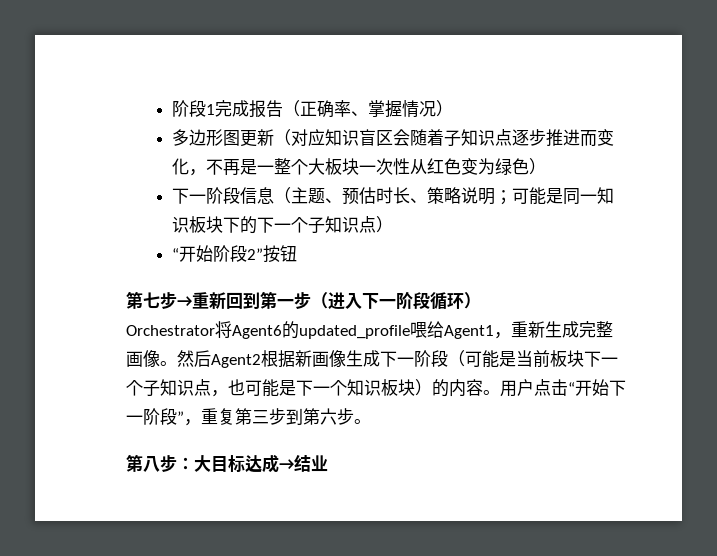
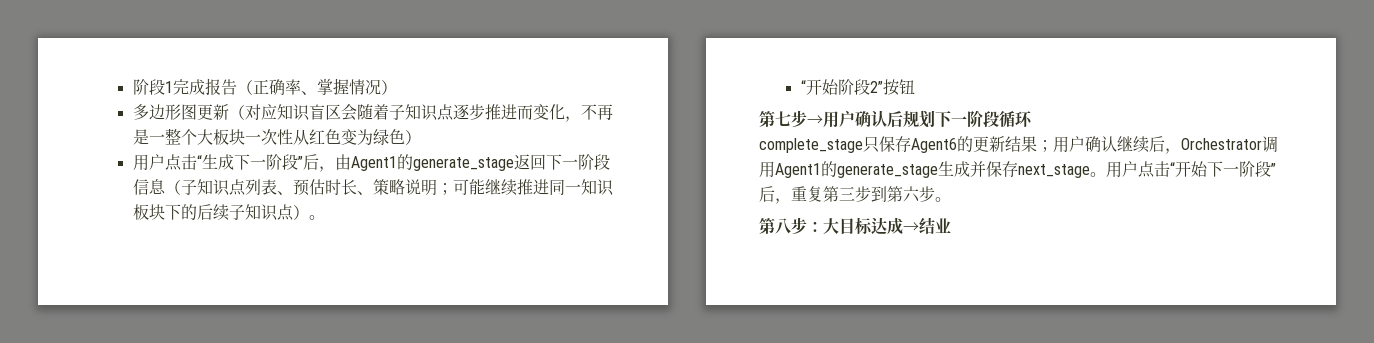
(546, 166) none -> [132,154,546,172] 用户点击“生成下一阶段”后，由Agent1的generate_stage返回
[290,187,325,204] 主题 -> [180,179,277,196] 子知识点列表
[545,188,563,204] 是 -> [484,179,549,196] 继续推进
[256,217,308,233] 下一个 -> [196,204,229,221] 后续
(393, 224) none -> [308,215,325,220] 。
[192,291,481,310] [126,321,613,339] [126,350,618,368] [126,379,483,397] 重新回到第一步（进入下一阶段循环） // Orchestrator将Agent6的updated_profile喂给Agent1，重新生成完整画像。然后Agent2根据新画像生成下一阶段（可能是当前板块下一个子知识点，也可能是下一个知识板块）的内容 -> [823,110,1033,128] [759,136,1278,154] [759,161,1090,178] 用户确认后规划下一阶段循环 // complete_stage只保存Agent6的更新结果；用户确认继续后，Orchestrator调用Agent1的generate_stage生成并保存next_stage
(184, 417) none -> [759,186,775,202] 后

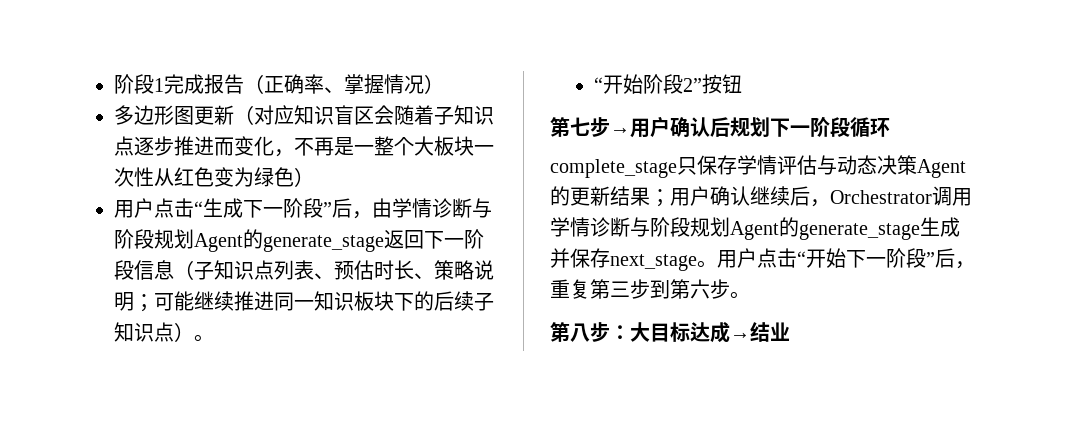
[350,156,397,171] Agent1 -> [392,198,493,218] [114,229,244,252] 学情诊断与阶段规划Agent
[911,138,957,153] Agent6 -> [737,155,966,178] 学情评估与动态决策Agent
[775,163,821,178] Agent1 -> [550,217,779,240] 学情诊断与阶段规划Agent

